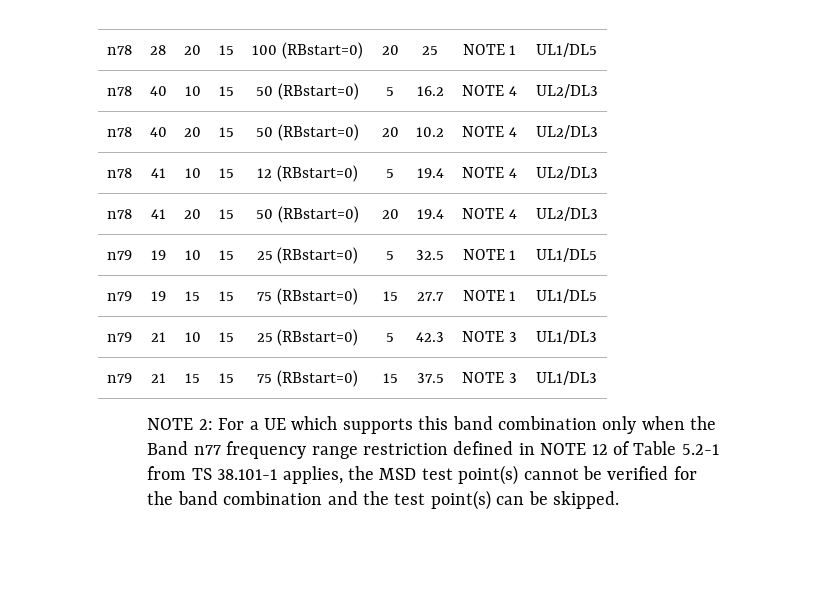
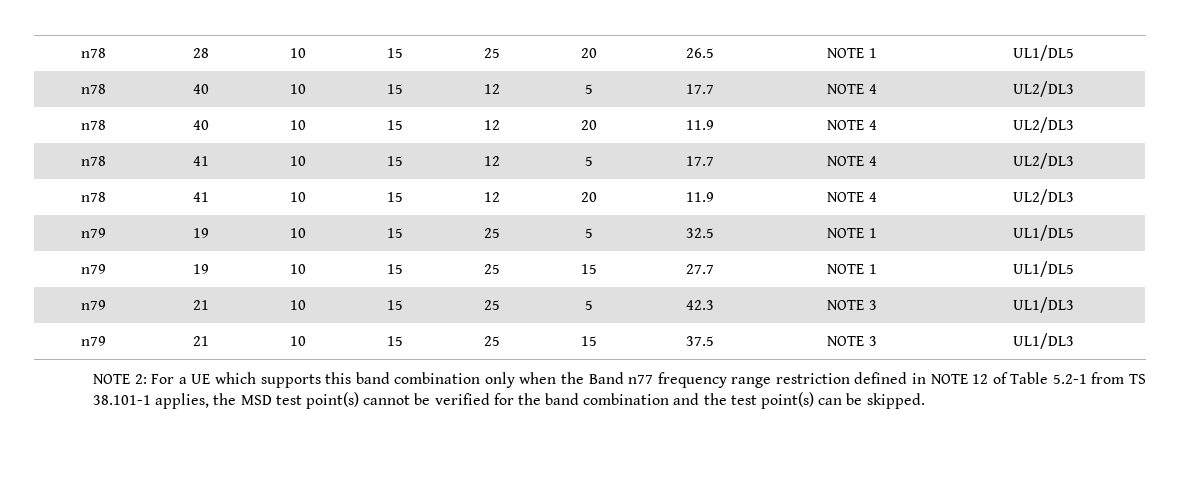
[184,45,201,55] [218,45,234,55] [252,42,363,59] [381,45,399,55] [422,46,438,55] 20 | 15 | 100 (RBstart=0) | 20 | 25 -> [290,48,306,58] [387,48,403,58] [484,48,500,58] [581,48,597,58] [686,48,714,58] 10 | 15 | 25 | 20 | 26.5
[256,83,359,100] [386,87,394,96] [416,86,444,96] 50 (RBstart=0) | 5 | 16.2 -> [484,84,500,94] [585,84,593,94] [686,84,714,94] 12 | 5 | 17.7
[184,127,201,137] [218,127,234,137] [256,124,359,141] [381,127,399,137] [416,127,444,137] [462,126,517,137] [535,125,598,139] [107,168,132,178] [150,168,166,178] [184,168,201,178] [218,168,234,178] [257,165,358,182] [386,169,394,178] [416,168,444,178] [462,167,517,178] [535,166,598,180] [107,209,132,219] [150,209,166,219] [184,209,201,219] [218,209,234,219] [256,206,359,223] [381,209,399,219] [416,209,444,219] 20 | 15 | 50 (RBstart=0) | 20 | 10.2 | NOTE 4 | UL2/DL3 // n78 | 41 | 10 | 15 | 12 (RBstart=0) | 5 | 19.4 | NOTE 4 | UL2/DL3 // n78 | 41 | 20 | 15 | 50 (RBstart=0) | 20 | 19.4 -> [290,120,306,130] [387,120,403,130] [484,120,500,130] [581,120,597,130] [686,120,714,130] [827,120,877,130] [1013,117,1074,133] [81,156,106,166] [193,156,209,166] [290,156,306,166] [387,156,403,166] [484,156,500,166] [585,156,593,166] [686,156,714,166] [827,156,877,166] [1013,153,1074,169] [81,192,106,202] [193,192,209,202] [290,192,306,202] [387,192,403,202] [484,192,500,202] [581,192,597,202] [686,192,714,202] 10 | 15 | 12 | 20 | 11.9 | NOTE 4 | UL2/DL3 // n78 | 41 | 10 | 15 | 12 | 5 | 17.7 | NOTE 4 | UL2/DL3 // n78 | 41 | 10 | 15 | 12 | 20 | 11.9
[277,247,359,264] (RBstart=0) -> (500, 233) none
[185,291,200,301] [218,291,234,301] [257,288,358,305] 15 | 15 | 75 (RBstart=0) -> [290,264,306,274] [387,264,403,274] [484,264,500,274] 10 | 15 | 25
[277,329,359,346] (RBstart=0) -> (500, 305) none
[185,373,200,383] [218,373,234,383] [257,370,358,387] 15 | 15 | 75 (RBstart=0) -> [290,336,306,346] [387,336,403,346] [484,336,500,346] 10 | 15 | 25

